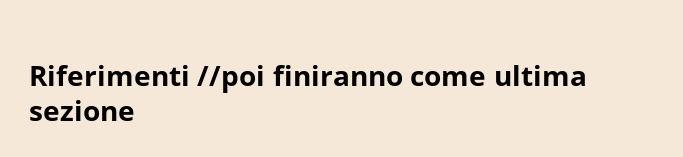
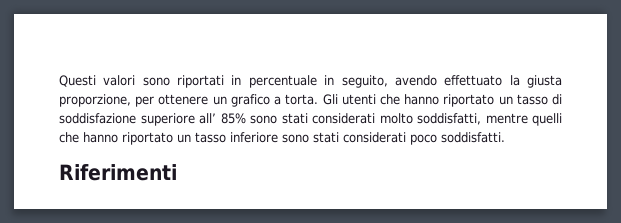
[29,65,587,93] [29,100,135,121] Riferimenti //poi finiranno come ultima sezione -> [59,75,562,88] [59,94,563,107] [59,113,562,126] [59,132,505,145] [59,164,177,181] Questi valori sono riportati in percentuale in seguito, avendo effettuato la giusta proporzione, per ottenere un grafico a torta. Gli utenti che hanno riportato un tasso di soddisfazione superiore all’ 85% sono stati considerati molto soddisfatti, mentre quelli che hanno riportato un tasso inferiore sono stati considerati poco soddisfatti. // Riferimenti

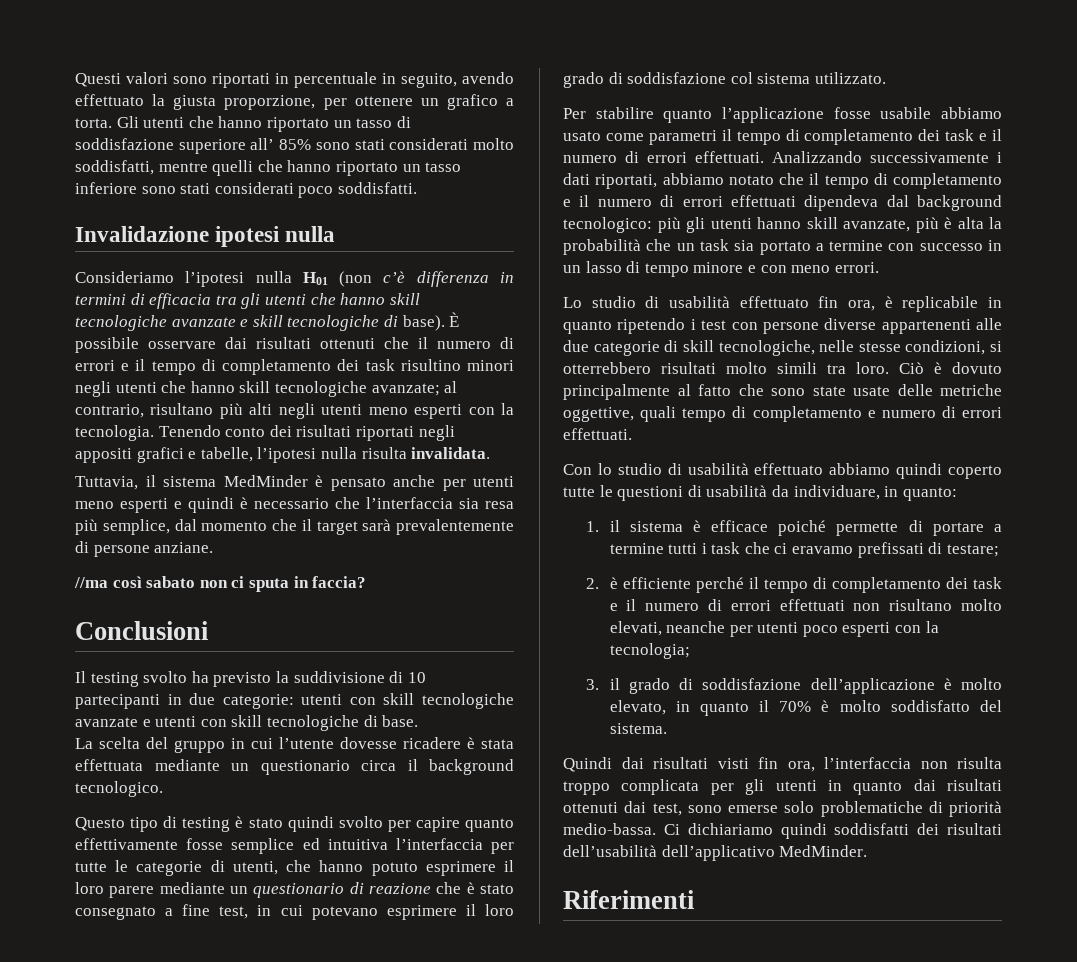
(505, 137) none -> [75,226,336,247] [75,271,514,287] [75,293,420,309] [75,312,460,331] [75,337,514,353] [75,359,514,375] [75,381,458,397] [75,403,515,419] [75,425,455,441] [75,447,491,463] [75,475,514,491] [75,497,514,513] [75,519,514,535] [75,541,214,557] [74,576,367,592] [75,621,208,640] [75,671,426,687] [75,693,514,709] [75,715,419,731] [75,737,514,753] [75,759,514,775] [75,781,163,797] [75,816,514,832] [75,838,514,854] [75,860,514,876] [75,882,514,898] [75,904,514,920] [563,72,886,88] [563,107,1002,123] [563,129,1002,145] [563,151,1002,163] [563,173,1002,189] [563,195,1002,211] [563,217,1002,233] [563,239,1002,255] [563,261,879,277] [563,296,1002,312] [563,318,1002,334] [563,340,1002,356] [563,362,1002,374] [563,384,1002,400] [563,406,1002,422] [563,428,632,440] [563,463,1002,479] [563,485,957,501] [586,520,1002,536] [609,542,999,558] [586,577,1002,593] [609,599,1002,611] [609,621,939,637] [609,643,690,659] [586,678,1002,694] [609,700,1002,716] [609,723,667,734] [563,757,1002,772] [563,779,1002,795] [563,801,1002,817] [563,823,1002,839] [563,845,868,861] // Invalidazione ipotesi nulla // Consideriamo l’ipotesi nulla H01 (non c’è differenza in termini di efficacia tra gli utenti che hanno skill tecnologiche avanzate e skill tecnologiche di base). È possibile osservare dai risultati ottenuti che il numero di errori e il tempo di completamento dei task risultino minori negli utenti che hanno skill tecnologiche avanzate; al contrario, risultano più alti negli utenti meno esperti con la tecnologia. Tenendo conto dei risultati riportati negli appositi grafici e tabelle, l’ipotesi nulla risulta invalidata. // Tuttavia, il sistema MedMinder è pensato anche per utenti meno esperti e quindi è necessario che l’interfaccia sia resa più semplice, dal momento che il target sarà prevalentemente di persone anziane. // //ma così sabato non ci sputa in faccia? // Conclusioni // Il testing svolto ha previsto la suddivisione di 10 partecipanti in due categorie: utenti con skill tecnologiche avanzate e utenti con skill tecnologiche di base. // La scelta del gruppo in cui l’utente dovesse ricadere è stata effettuata mediante un questionario circa il background tecnologico. // Questo tipo di testing è stato quindi svolto per capire quanto effettivamente fosse semplice ed intuitiva l’interfaccia per tutte le categorie di utenti, che hanno potuto esprimere il loro parere mediante un questionario di reazione che è stato consegnato a fine test, in cui potevano esprimere il loro grado di soddisfazione col sistema utilizzato. // Per stabilire quanto l’applicazione fosse usabile abbiamo usato come parametri il tempo di completamento dei task e il numero di errori effettuati. Analizzando successivamente i dati riportati, abbiamo notato che il tempo di completamento e il numero di errori effettuati dipendeva dal background tecnologico: più gli utenti hanno skill avanzate, più è alta la probabilità che un task sia portato a termine con successo in un lasso di tempo minore e con meno errori. // Lo studio di usabilità effettuato fin ora, è replicabile in quanto ripetendo i test con persone diverse appartenenti alle due categorie di skill tecnologiche, nelle stesse condizioni, si otterrebbero risultati molto simili tra loro. Ciò è dovuto principalmente al fatto che sono state usate delle metriche oggettive, quali tempo di completamento e numero di errori effettuati. // Con lo studio di usabilità effettuato abbiamo quindi coperto tutte le questioni di usabilità da individuare, in quanto: // 1. il sistema è efficace poiché permette di portare a termine tutti i task che ci eravamo prefissati di testare; // 2. è efficiente perché il tempo di completamento dei task e il numero di errori effettuati non risultano molto elevati, neanche per utenti poco esperti con la tecnologia; // 3. il grado di soddisfazione dell’applicazione è molto elevato, in quanto il 70% è molto soddisfatto del sistema. // Quindi dai risultati visti fin ora, l’interfaccia non risulta troppo complicata per gli utenti in quanto dai risultati ottenuti dai test, sono emerse solo problematiche di priorità medio-bassa. Ci dichiariamo quindi soddisfatti dei risultati dell’usabilità dell’applicativo MedMinder.

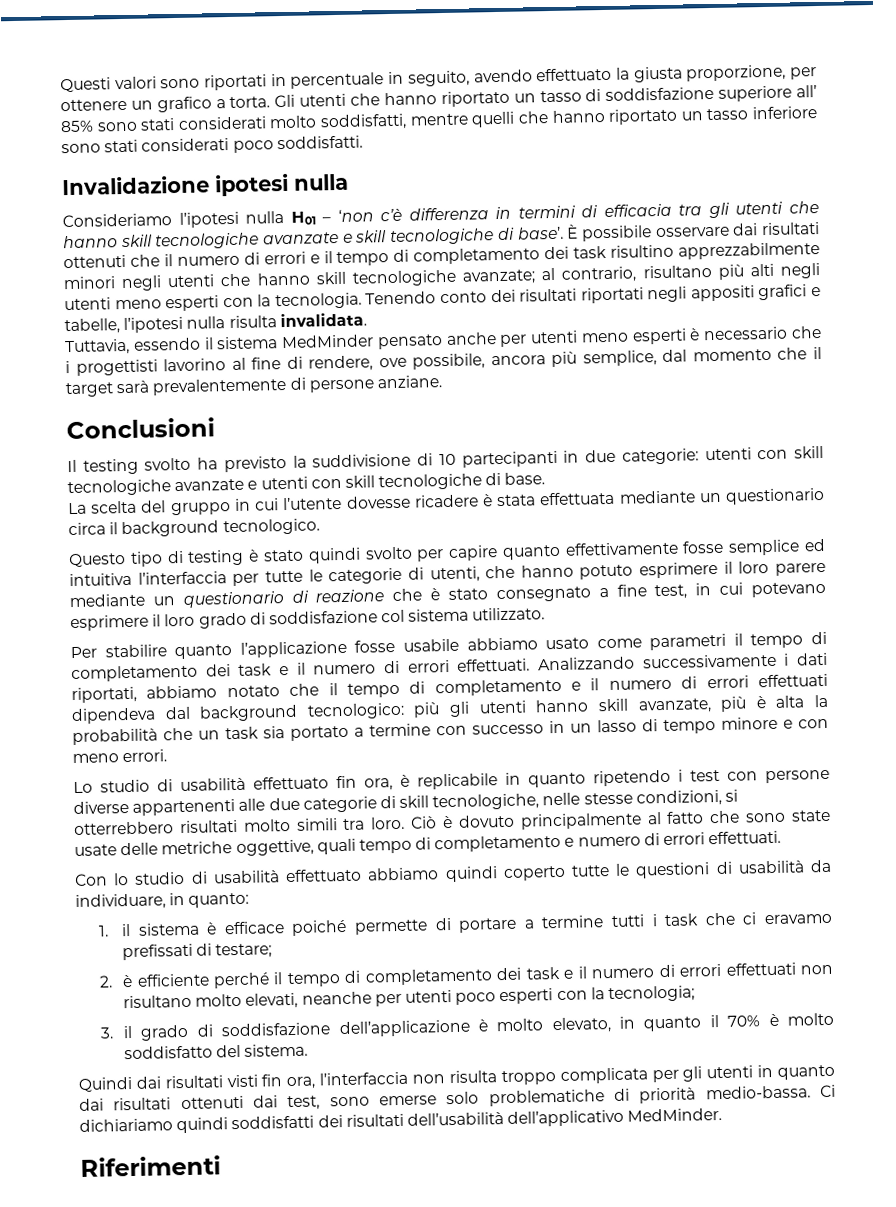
[339,271,373,287] (non -> [322,209,374,223] – ‘non
[402,315,445,331] base). -> [516,226,564,240] base’.
(461, 365) none -> [678,242,820,260] apprezzabilmente
(138, 483) none -> [133,337,201,351] essendo
[315,475,323,487] è -> (375, 341) none
[174,497,234,513] e quindi -> (687, 336) none
[366,497,514,509] l’interfaccia sia resa -> [65,353,546,376] i progettisti lavorino al fine di rendere, ove possibile, ancora
[74,576,367,592] // //ma così sabato non ci sputa in faccia? -> (442, 382) none

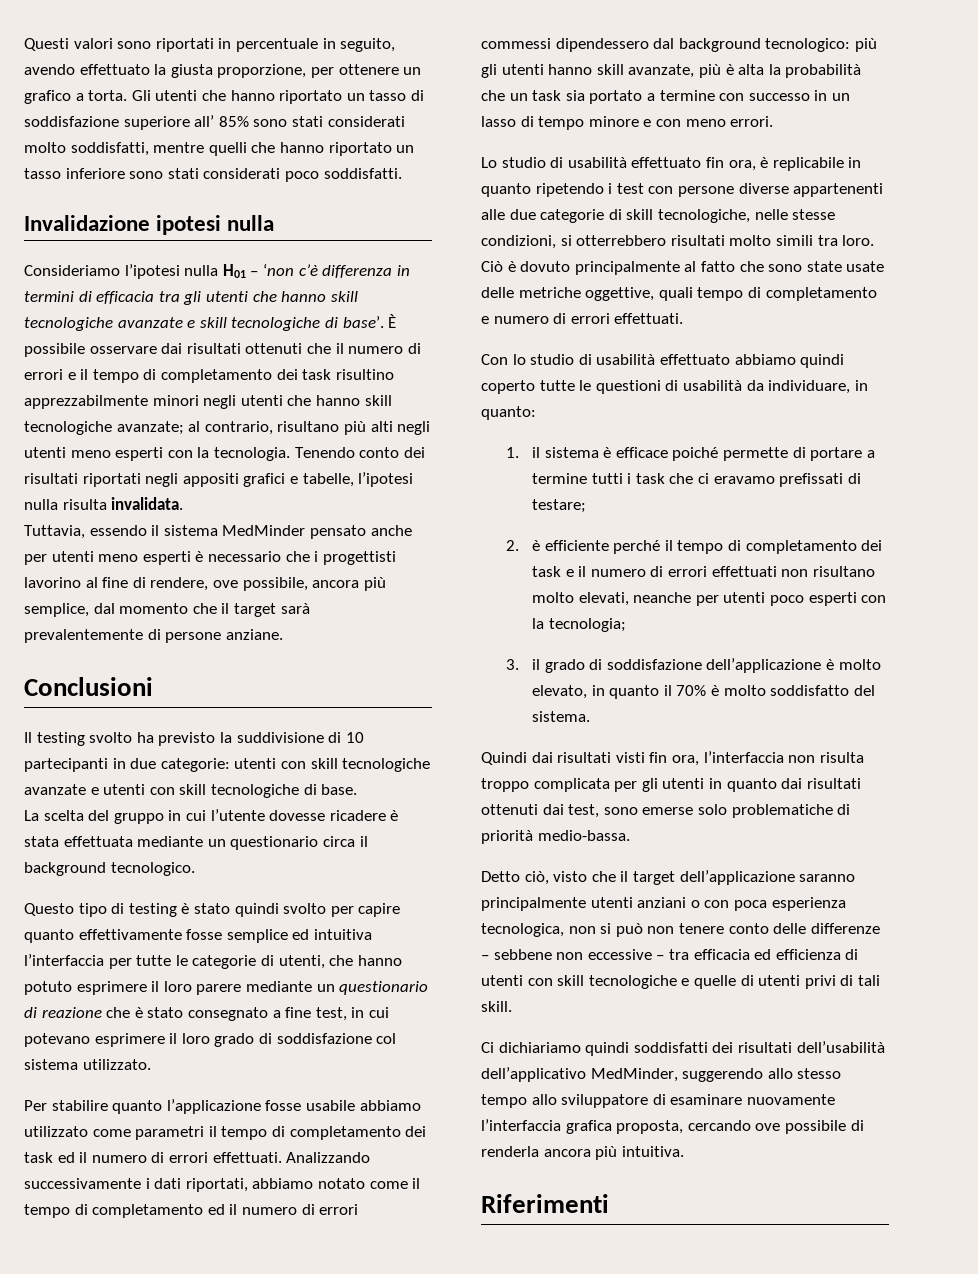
[545,637,590,650] usato -> [24,1126,88,1137] utilizzato
[279,665,289,676] e -> [57,1152,75,1163] ed
[289,673,828,698] [71,707,156,725] che il tempo di completamento e il numero di errori effettuati dipendeva -> [369,1178,421,1189] [24,1204,359,1218] [481,38,649,52] come il tempo di completamento ed il numero di errori commessi dipendessero
(811, 1092) none -> [481,870,856,885] [481,897,846,911] [481,923,880,937] [481,949,859,960] [481,975,880,989] [481,1001,512,1012] // Detto ciò, visto che il target dell’applicazione saranno principalmente utenti anziani o con poca esperienza tecnologica, non si può non tenere conto delle differenze – sebbene non eccessive – tra efficacia ed efficienza di utenti con skill tecnologiche e quelle di utenti privi di tali skill. //
[627,1107,723,1122] MedMinder. -> [590,1068,842,1082] [481,1094,835,1108] [481,1119,864,1134] [481,1146,684,1160] MedMinder, suggerendo allo stesso tempo allo sviluppatore di esaminare nuovamente l’interfaccia grafica proposta, cercando ove possibile di renderla ancora più intuitiva.

